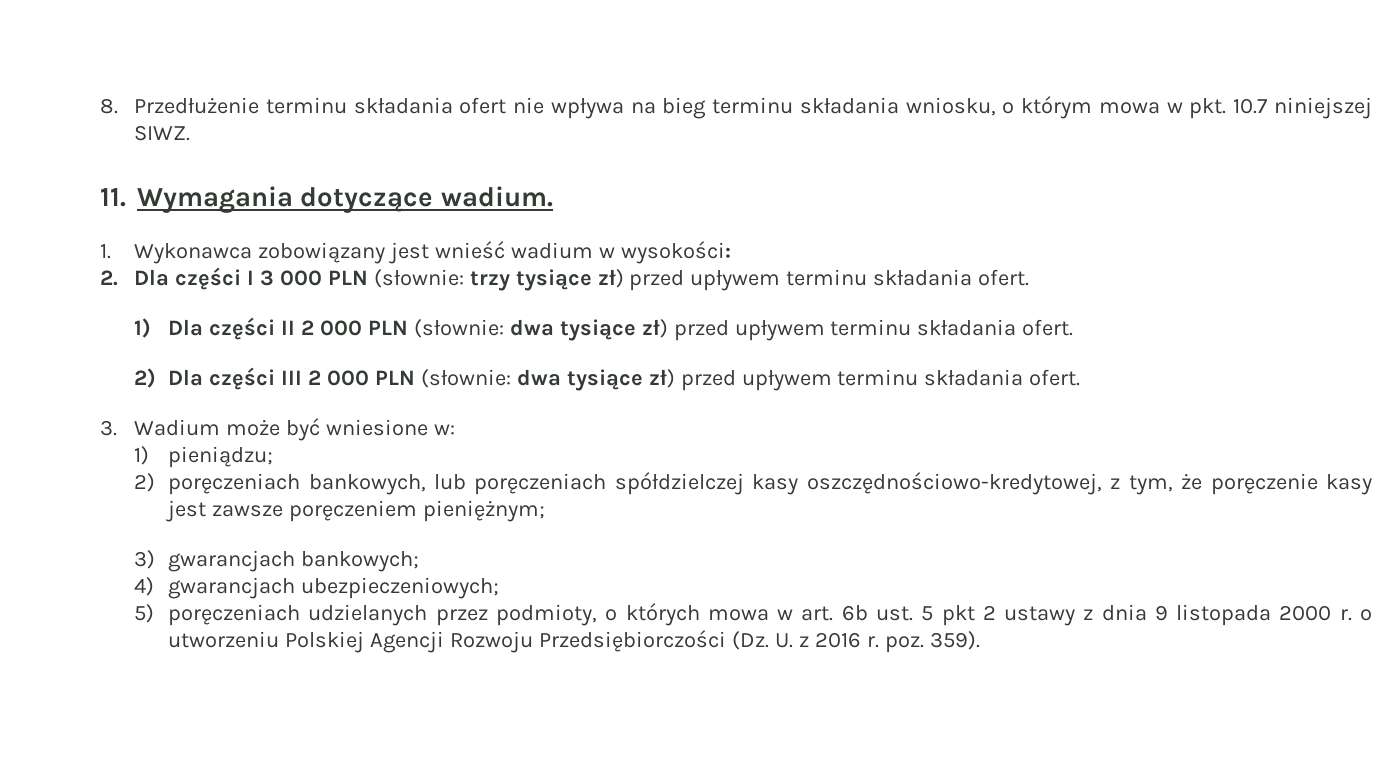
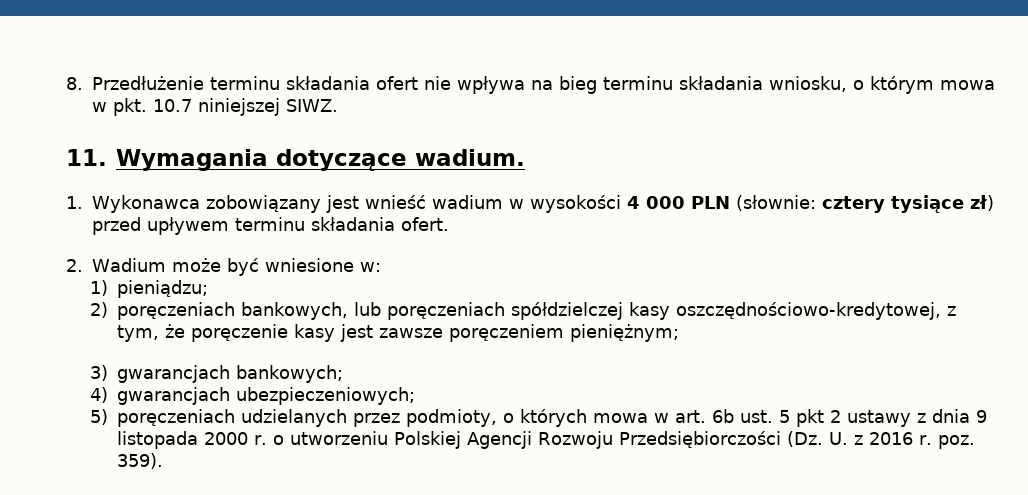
[620,241,731,264] [100,267,1030,291] [134,317,1074,341] [134,367,1081,391] [100,420,117,436] wysokości: // 2. Dla części I 3 000 PLN (słownie: trzy tysiące zł) przed upływem terminu składania ofert. // 1) Dla części II 2 000 PLN (słownie: dwa tysiące zł) przed upływem terminu składania ofert. // 2) Dla części III 2 000 PLN (słownie: dwa tysiące zł) przed upływem terminu składania ofert. // 3. -> [530,195,994,213] [92,217,449,235] [66,259,83,272] wysokości 4 000 PLN (słownie: cztery tysiące zł) przed upływem terminu składania ofert. // 2.

